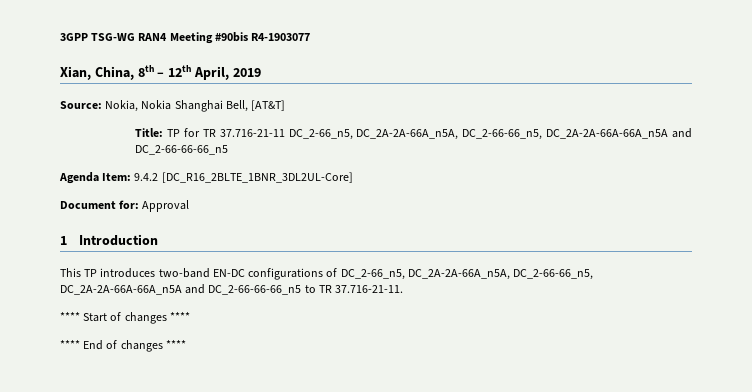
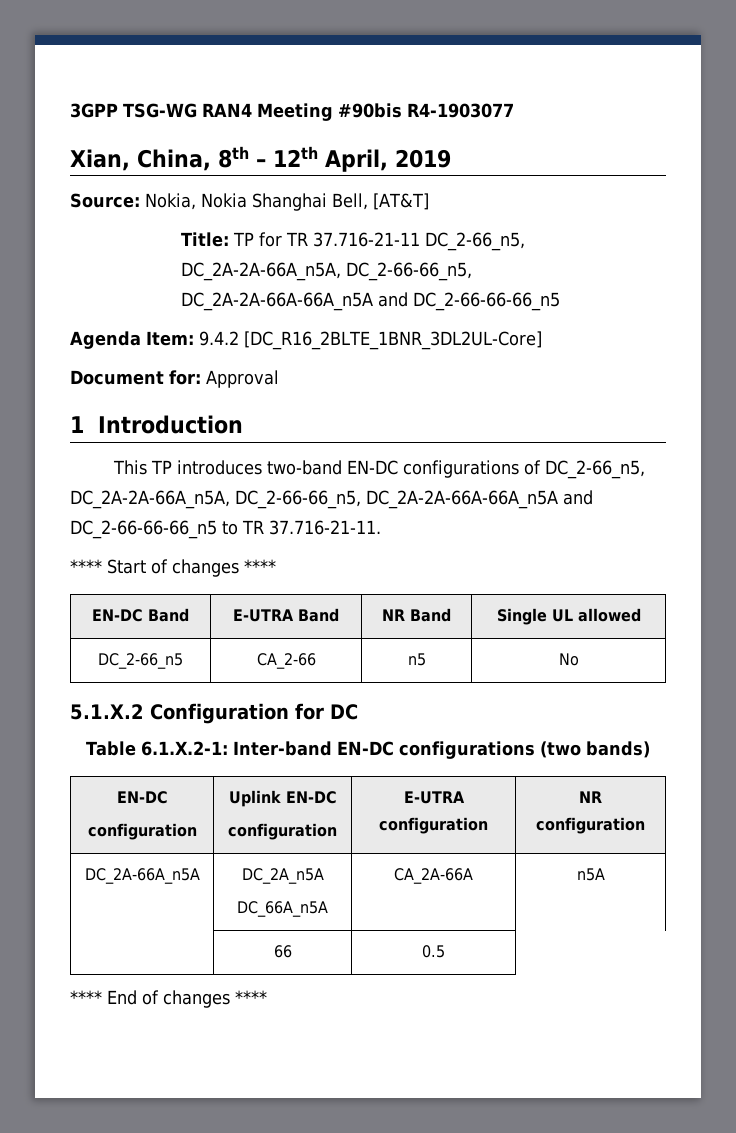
(190, 316) none -> [92,608,189,622] [233,608,339,622] [382,608,451,622] [496,608,641,625] [98,653,183,669] [256,653,316,669] [407,653,426,666] [558,653,579,666] [70,703,358,724] [85,741,651,759] [116,791,168,804] [87,823,197,840] [228,790,337,807] [228,823,337,840] [403,791,465,804] [379,817,488,834] [579,791,602,803] [536,817,645,834] [84,868,200,884] [241,868,324,884] [237,901,328,917] [394,868,473,884] [576,868,605,881] [273,945,292,958] [422,945,445,958] // EN-DC Band | E-UTRA Band | NR Band | Single UL allowed // DC_2-66_n5 | CA_2-66 | n5 | No // 5.1.X.2 Configuration for DC // Table 6.1.X.2-1: Inter-band EN-DC configurations (two bands) // EN-DC // configuration | Uplink EN-DC // configuration | E-UTRA configuration | NR configuration // DC_2A-66A_n5A | DC_2A_n5A // DC_66A_n5A | CA_2A-66A | n5A // | 66 | 0.5

